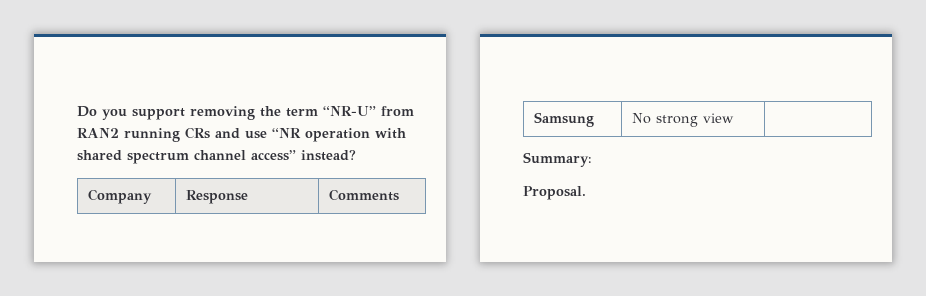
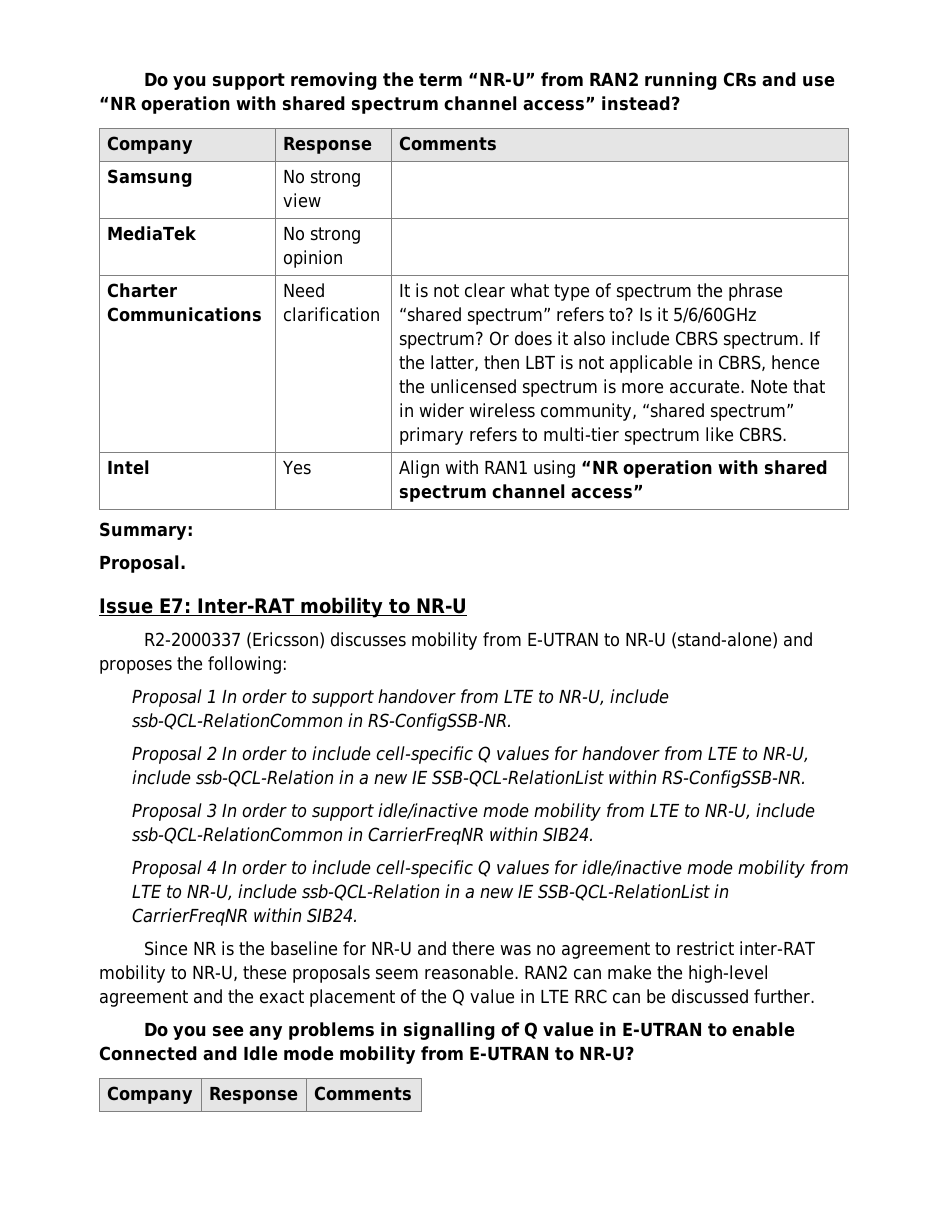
[523,152,592,167] [523,186,586,200] // Summary: // Proposal. -> [106,226,197,241] [282,226,361,244] [282,250,343,268] [106,283,177,298] [106,307,262,322] [282,283,325,298] [282,307,380,322] [398,283,783,301] [398,307,757,325] [398,331,821,349] [398,355,820,373] [398,379,825,397] [398,403,794,421] [398,427,787,445] [106,460,150,475] [281,460,311,475] [398,460,828,478] [398,484,644,502] [99,522,193,540] [99,555,186,573] [99,597,467,618] [144,632,814,650] [99,656,287,674] [131,689,669,707] [131,713,512,731] [131,746,809,764] [131,770,806,788] [131,803,815,821] [131,827,594,845] [131,860,849,878] [131,884,729,901] [131,908,358,926] [144,941,816,959] [99,965,769,983] [99,989,815,1007] [144,1022,796,1040] [99,1046,634,1064] [106,1086,193,1104] [208,1086,298,1104] [313,1086,412,1101] // MediaTek | No strong opinion | // Charter Communications | Need clarification | It is not clear what type of spectrum the phrase “shared spectrum” refers to? Is it 5/6/60GHz spectrum? Or does it also include CBRS spectrum. If the latter, then LBT is not applicable in CBRS, hence the unlicensed spectrum is more accurate. Note that in wider wireless community, “shared spectrum” primary refers to multi-tier spectrum like CBRS. // Intel | Yes | Align with RAN1 using “NR operation with shared spectrum channel access” // Summary: // Proposal. // Issue E7: Inter-RAT mobility to NR-U // R2-2000337 (Ericsson) discusses mobility from E-UTRAN to NR-U (stand-alone) and proposes the following: // Proposal 1 In order to support handover from LTE to NR-U, include ssb-QCL-RelationCommon in RS-ConfigSSB-NR. // Proposal 2 In order to include cell-specific Q values for handover from LTE to NR-U, include ssb-QCL-Relation in a new IE SSB-QCL-RelationList within RS-ConfigSSB-NR. // Proposal 3 In order to support idle/inactive mode mobility from LTE to NR-U, include ssb-QCL-RelationCommon in CarrierFreqNR within SIB24. // Proposal 4 In order to include cell-specific Q values for idle/inactive mode mobility from LTE to NR-U, include ssb-QCL-Relation in a new IE SSB-QCL-RelationList in CarrierFreqNR within SIB24. // Since NR is the baseline for NR-U and there was no agreement to restrict inter-RAT mobility to NR-U, these proposals seem reasonable. RAN2 can make the high-level agreement and the exact placement of the Q value in LTE RRC can be discussed further. // Do you see any problems in signalling of Q value in E-UTRAN to enable Connected and Idle mode mobility from E-UTRAN to NR-U? // Company | Response | Comments

